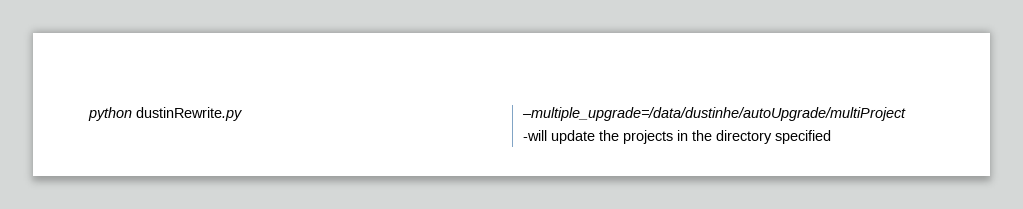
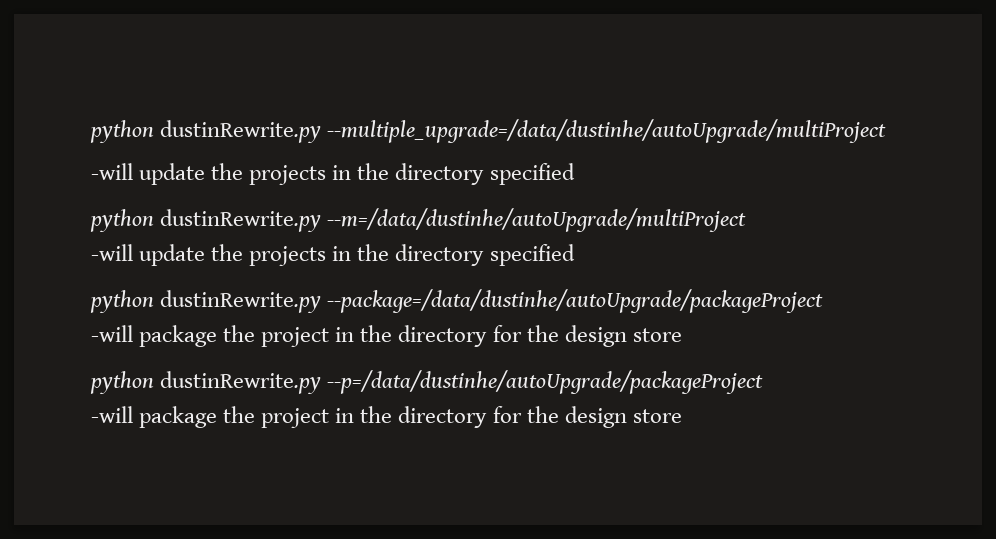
[88,107,906,121] [523,130,831,144] python dustinRewrite.py –multiple_upgrade=/data/dustinhe/autoUpgrade/multiProject // -will update the projects in the directory specified -> [90,119,887,143] [91,163,575,185] [90,208,747,232] [91,244,575,266] [90,289,824,313] [91,325,682,347] [90,370,764,394] [91,406,682,428] python dustinRewrite.py --multiple_upgrade=/data/dustinhe/autoUpgrade/multiProject // -will update the projects in the directory specified // python dustinRewrite.py --m=/data/dustinhe/autoUpgrade/multiProject // -will update the projects in the directory specified // python dustinRewrite.py --package=/data/dustinhe/autoUpgrade/packageProject // -will package the project in the directory for the design store // python dustinRewrite.py --p=/data/dustinhe/autoUpgrade/packageProject // -will package the project in the directory for the design store

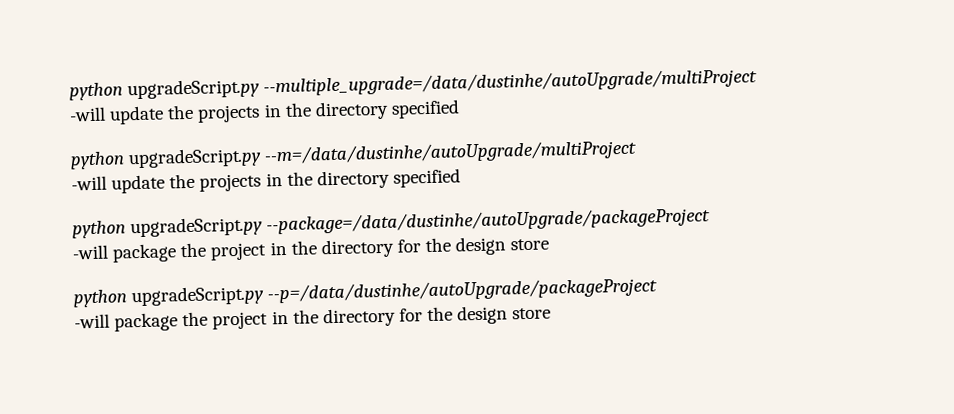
[90,120,322,143] python dustinRewrite.py -> [69,78,261,101] python upgradeScript.py
[160,209,322,232] dustinRewrite.py -> [128,147,263,169] upgradeScript.py
[160,290,322,313] dustinRewrite.py -> [130,216,264,238] upgradeScript.py
[160,371,322,394] dustinRewrite.py -> [131,285,265,307] upgradeScript.py

